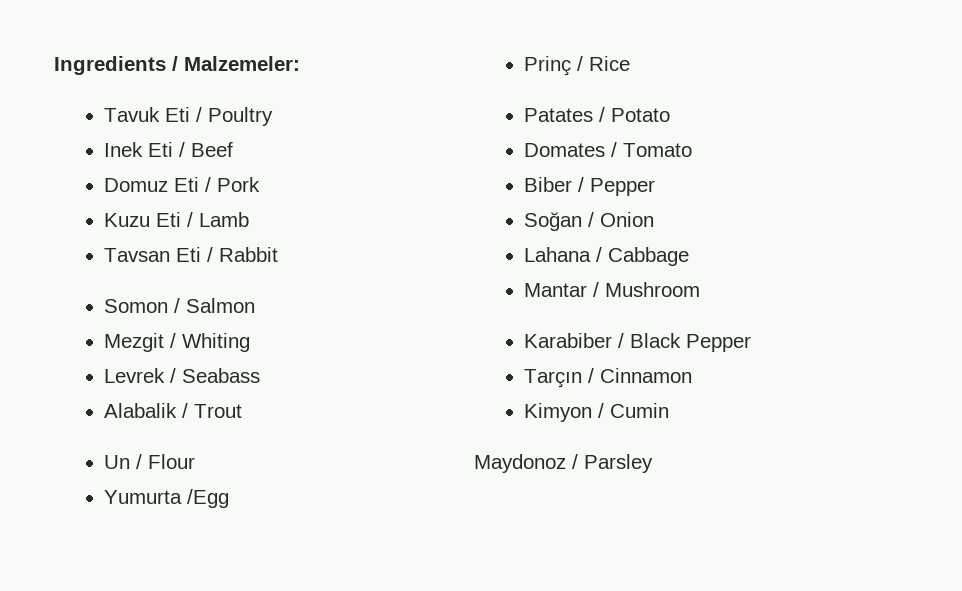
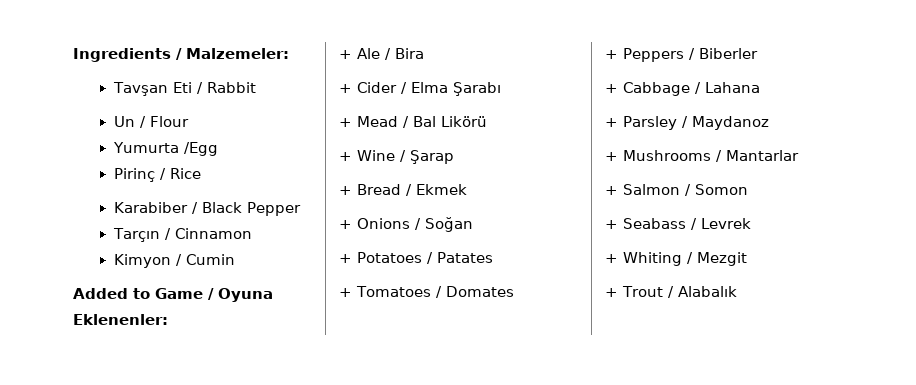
[104,107,274,126] [104,142,234,157] [104,177,261,192] [104,212,250,227] [104,247,279,262] [104,298,256,313] [104,333,251,352] [104,368,261,383] [104,403,243,418] Tavuk Eti / Poultry // Inek Eti / Beef // Domuz Eti / Pork // Kuzu Eti / Lamb // Tavsan Eti / Rabbit // Somon / Salmon // Mezgit / Whiting // Levrek / Seabass // Alabalik / Trout -> [112,82,256,96] Tavşan Eti / Rabbit
[524,56,572,76] Prinç -> [113,168,155,182] Pirinç
[524,107,671,122] [524,142,693,157] [524,177,656,196] [524,212,655,231] [524,247,690,266] [524,282,701,297] // Patates / Potato // Domates / Tomato // Biber / Pepper // Soğan / Onion // Lahana / Cabbage // Mantar / Mushroom -> (201, 173) none
[474,454,653,473] Maydonoz / Parsley -> [73,288,273,302] [73,314,168,325] [339,48,424,60] [339,82,501,96] [339,116,487,128] [339,150,454,164] [339,184,467,196] [339,217,473,232] [339,252,493,264] [339,286,514,298] [605,48,758,62] [605,82,760,96] [605,116,769,130] [605,150,799,162] [605,184,748,196] [605,218,751,230] [605,252,747,266] [605,286,737,298] Added to Game / Oyuna Eklenenler: // + Ale / Bira // + Cider / Elma Şarabı // + Mead / Bal Likörü // + Wine / Şarap // + Bread / Ekmek // + Onions / Soğan // + Potatoes / Patates // + Tomatoes / Domates // + Peppers / Biberler // + Cabbage / Lahana // + Parsley / Maydanoz // + Mushrooms / Mantarlar // + Salmon / Somon // + Seabass / Levrek // + Whiting / Mezgit // + Trout / Alabalık

